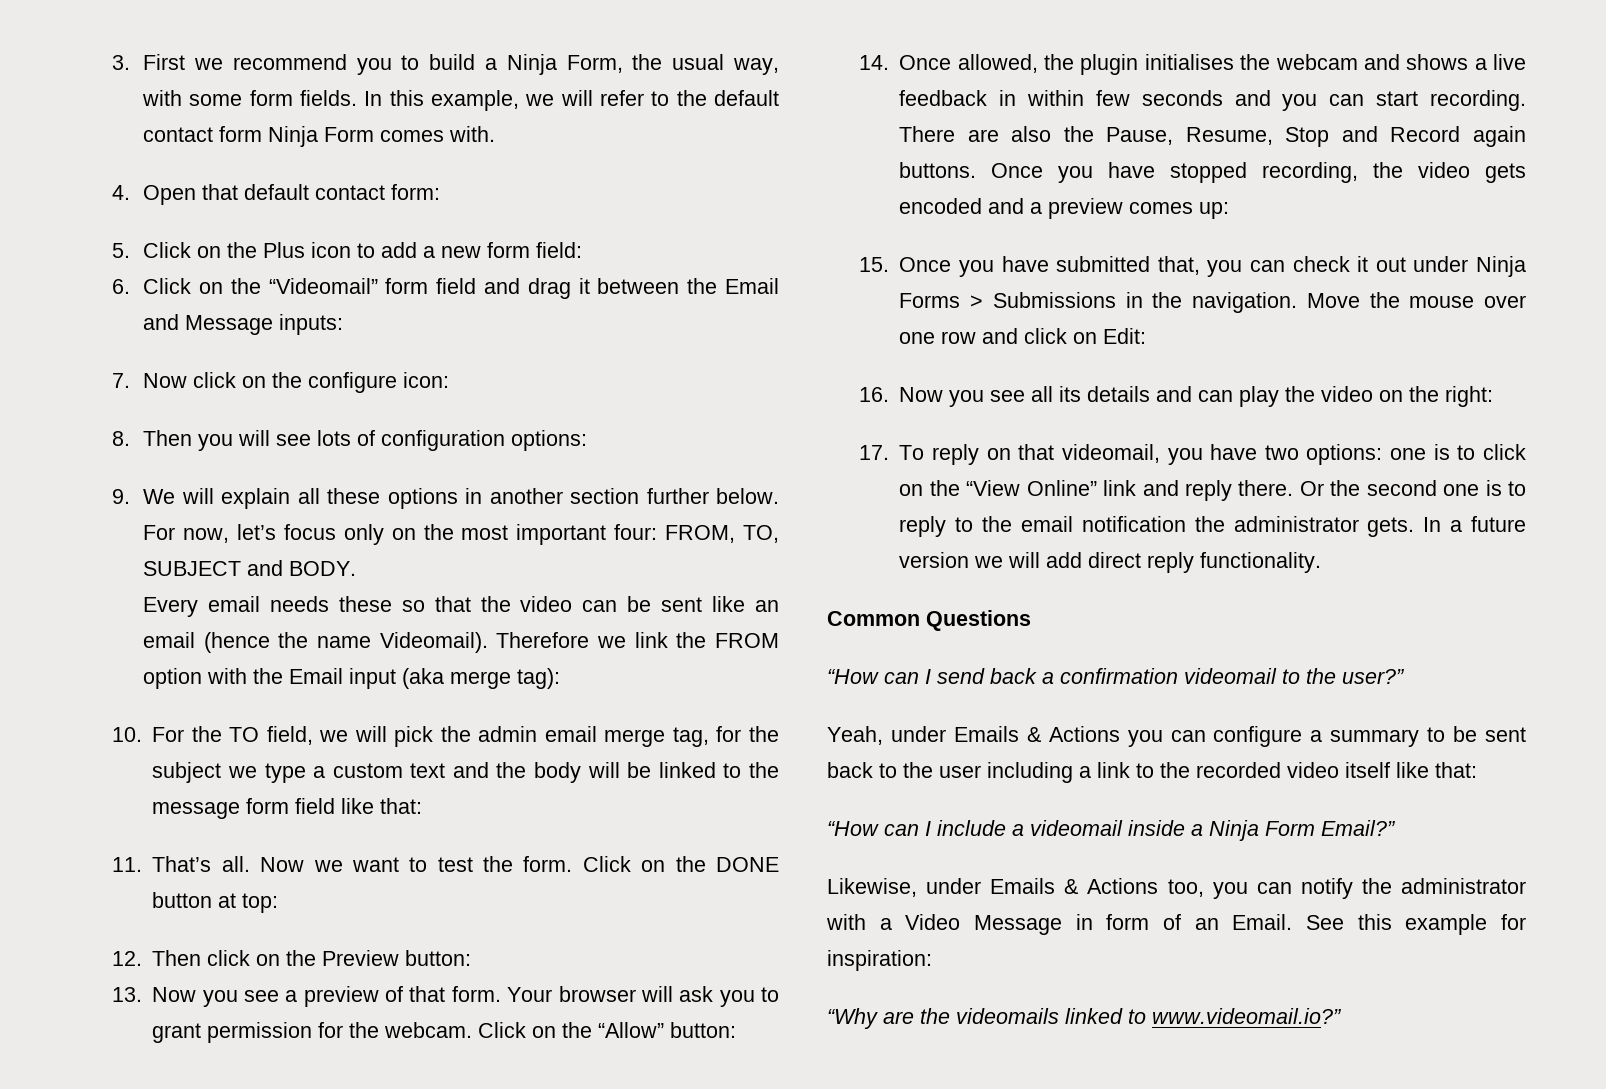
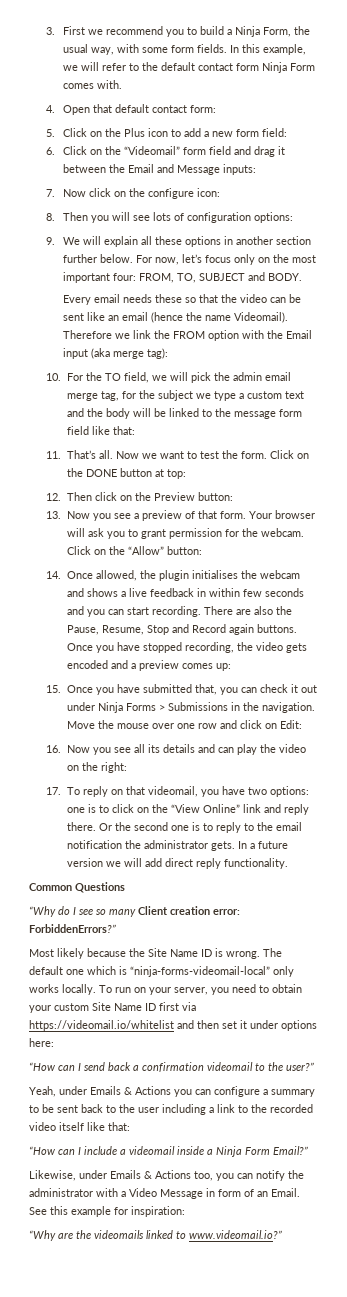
(1031, 620) none -> [29,906,240,917] [29,924,116,933] [29,948,282,959] [29,966,294,977] [29,984,302,995] [29,1002,196,1013] [29,1020,317,1031] [29,1038,54,1047] // “Why do I see so many Client creation error: ForbiddenErrors?” // Most likely because the Site Name ID is wrong. The default one which is “ninja-forms-videomail-local” only works locally. To run on your server, you need to obtain your custom Site Name ID first via https://videomail.io/whitelist and then set it under options here:

